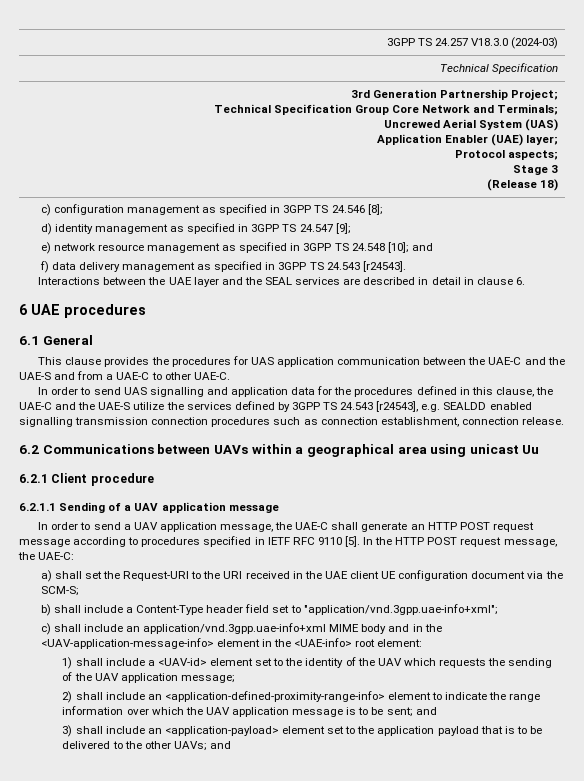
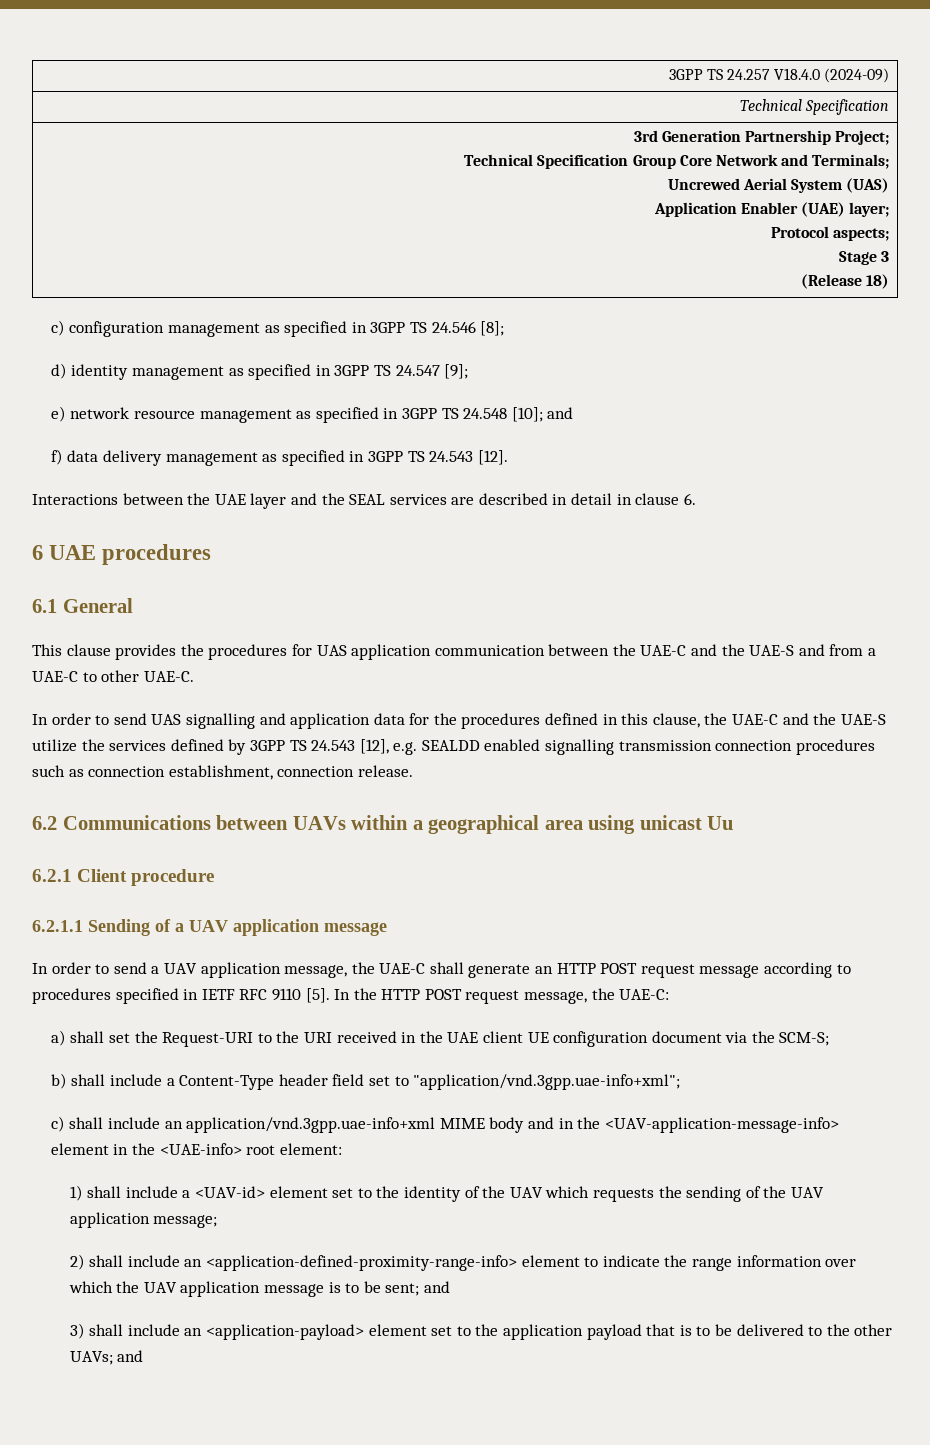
[471,37,559,49] V18.3.0 (2024-03) -> [774,68,890,83] V18.4.0 (2024-09)
[362,261,406,272] [r24543]. -> [477,450,508,465] [12].
[376,401,419,412] [r24543], -> [359,739,389,754] [12],

